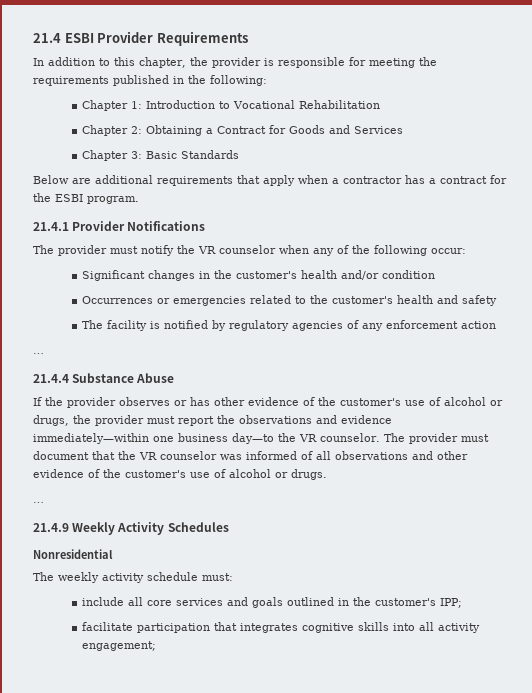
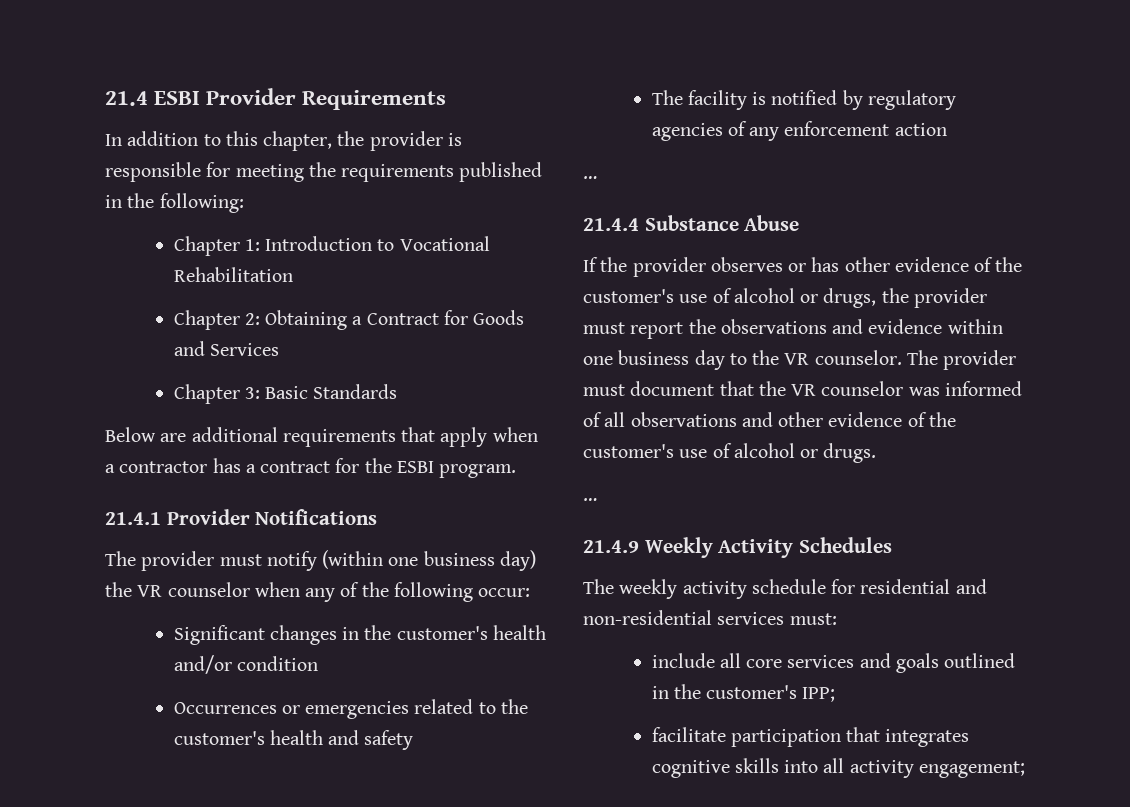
(174, 250) none -> [322,550,536,571] (within one business day)
[33,433,274,444] immediately—within one business day—to -> [947,319,1003,334] [583,350,747,370] within one business day to
[33,549,113,559] // Nonresidential -> (893, 545) none
(198, 576) none -> [831,579,987,594] [583,610,785,625] for residential and non-residential services

